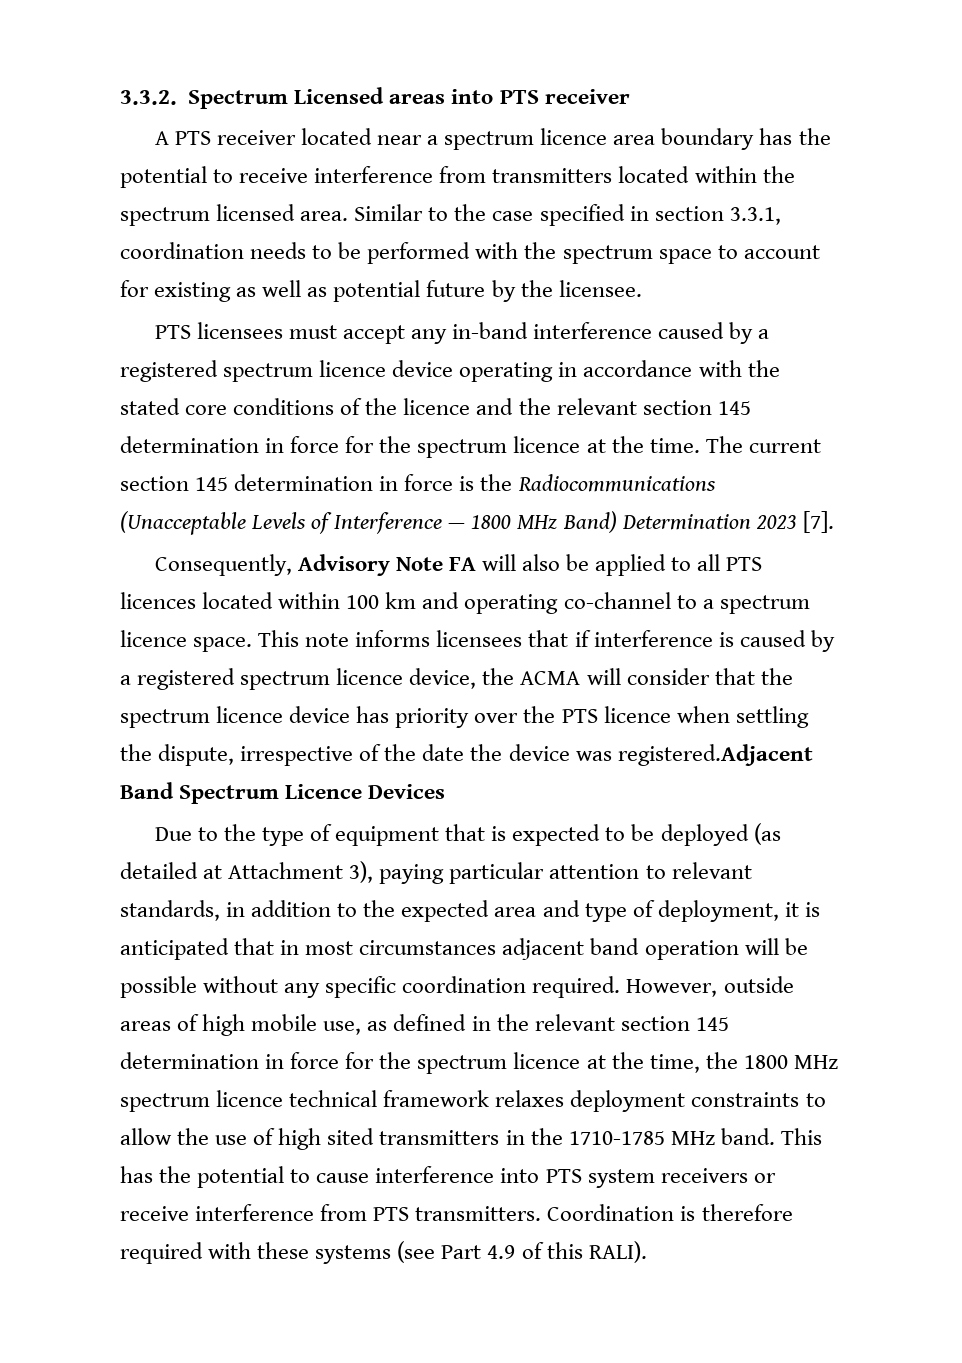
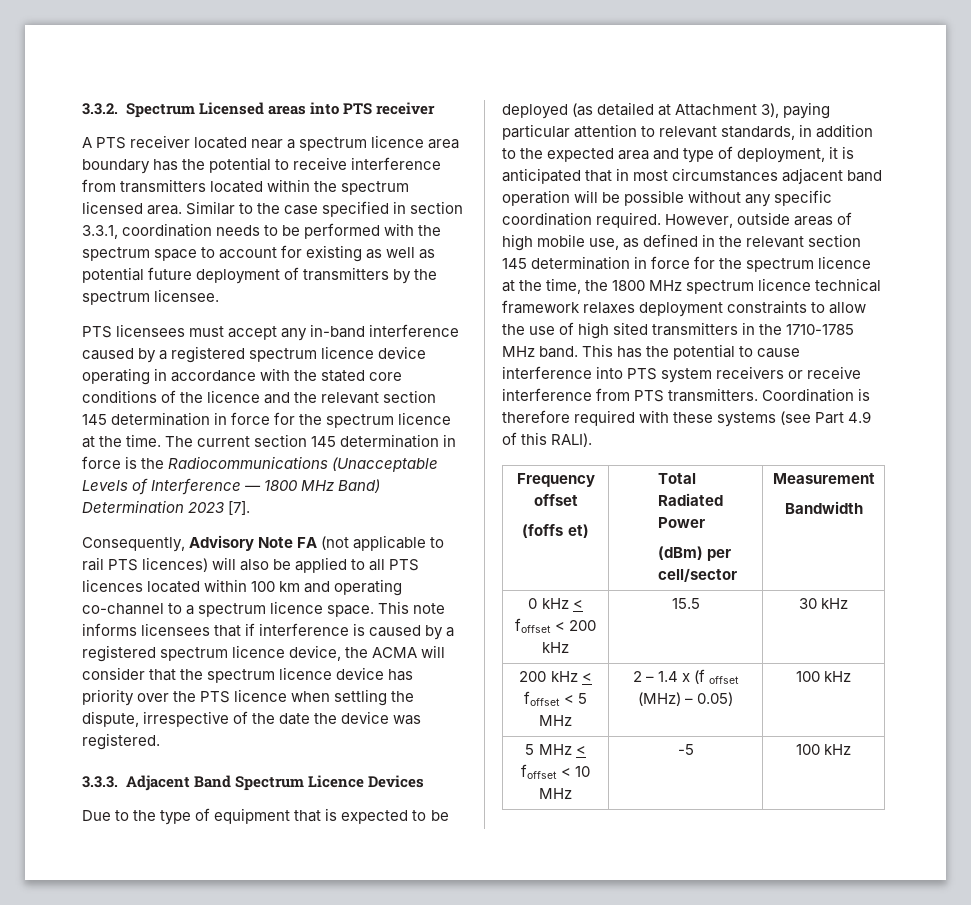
(486, 288) none -> [196,267,390,284] deployment of transmitters
(553, 288) none -> [82,291,150,305] spectrum
(476, 564) none -> [321,535,445,551] [82,557,209,572] (not applicable to rail PTS licences)
[617,744,813,766] registered.Adjacent -> [82,733,160,750] [82,775,190,791] registered. // 3.3.3. Adjacent
(647, 1252) none -> [516,473,595,487] [533,494,578,506] [522,524,589,538] [658,473,697,484] [658,493,724,506] [658,517,706,528] [658,546,732,561] [658,568,738,582] [772,473,875,484] [784,501,863,514] [528,598,583,609] [515,618,596,633] [542,642,569,653] [671,598,700,609] [798,598,849,609] [519,671,592,682] [524,691,587,706] [539,715,572,726] [632,669,740,684] [637,692,734,706] [795,671,852,682] [525,744,586,755] [521,764,590,779] [539,788,572,799] [677,744,694,755] [795,744,852,755] // Frequency offset // (foffs et) | Total Radiated Power // (dBm) per cell/sector | Measurement // Bandwidth // 0 kHz < foffset < 200 kHz | 15.5 | 30 kHz // 200 kHz < foffset < 5 MHz | 2 – 1.4 x (f offset (MHz) – 0.05) | 100 kHz // 5 MHz < foffset < 10 MHz | -5 | 100 kHz

